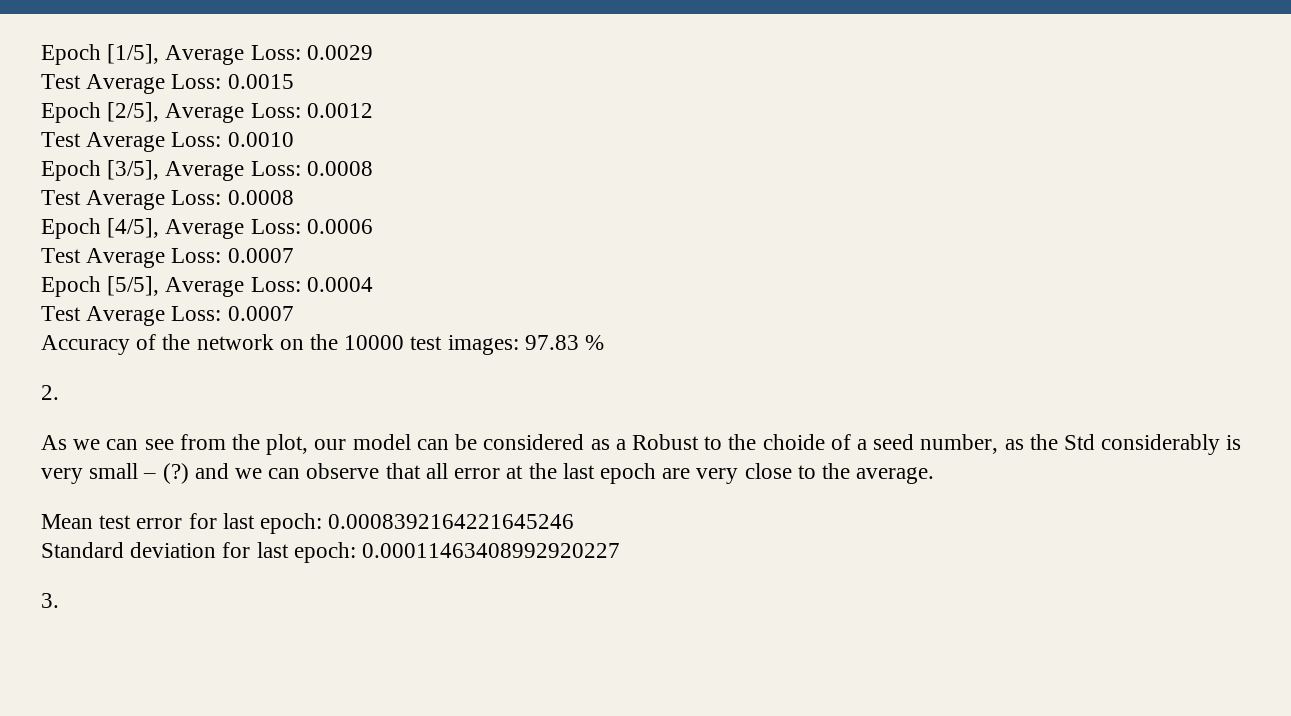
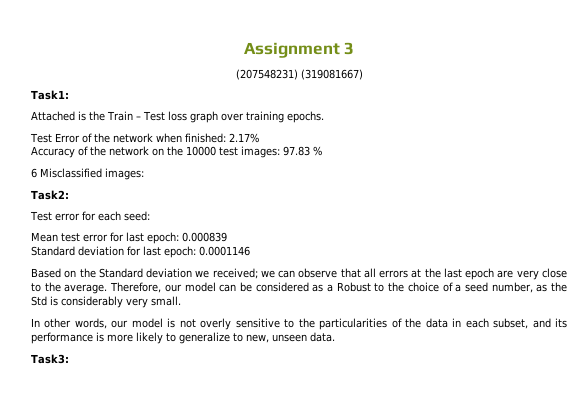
[41,44,373,65] [41,74,294,94] [41,102,373,123] [41,132,294,152] [41,160,373,181] [41,190,294,210] [41,218,373,239] [41,248,294,268] [41,276,373,297] [41,306,294,326] Epoch [1/5], Average Loss: 0.0029 // Test Average Loss: 0.0015 // Epoch [2/5], Average Loss: 0.0012 // Test Average Loss: 0.0010 // Epoch [3/5], Average Loss: 0.0008 // Test Average Loss: 0.0008 // Epoch [4/5], Average Loss: 0.0006 // Test Average Loss: 0.0007 // Epoch [5/5], Average Loss: 0.0004 // Test Average Loss: 0.0007 -> [243,42,355,58] [235,69,363,80] [31,90,69,100] [31,111,324,123] [30,133,259,143] Assignment 3 // (207548231) (319081667) // Task1: // Attached is the Train – Test loss graph over training epochs. // Test Error of the network when finished: 2.17%
[41,385,59,400] [41,434,309,455] 2. // As we can see from the plot, -> [31,168,144,180] [31,190,69,200] [30,211,150,221] [31,232,227,244] [31,246,250,258] [31,268,567,280] [31,282,162,294] 6 Misclassified images: // Task2: // Test error for each seed: // Mean test error for last epoch: 0.000839 // Standard deviation for last epoch: 0.0001146 // Based on the Standard deviation we received; we can observe that all errors at the last epoch are very close to the average. Therefore,
[762,434,825,450] choide -> [407,282,439,292] choice
[1101,434,1242,455] [41,463,935,484] [41,513,575,534] [41,542,621,563] [41,593,59,608] considerably is very small – (?) and we can observe that all error at the last epoch are very close to the average. // Mean test error for last epoch: 0.0008392164221645246 // Standard deviation for last epoch: 0.00011463408992920227 // 3. -> [50,296,181,308] [31,318,567,330] [31,332,335,344] [31,354,69,364] is considerably very small. // In other words, our model is not overly sensitive to the particularities of the data in each subset, and its performance is more likely to generalize to new, unseen data. // Task3:

